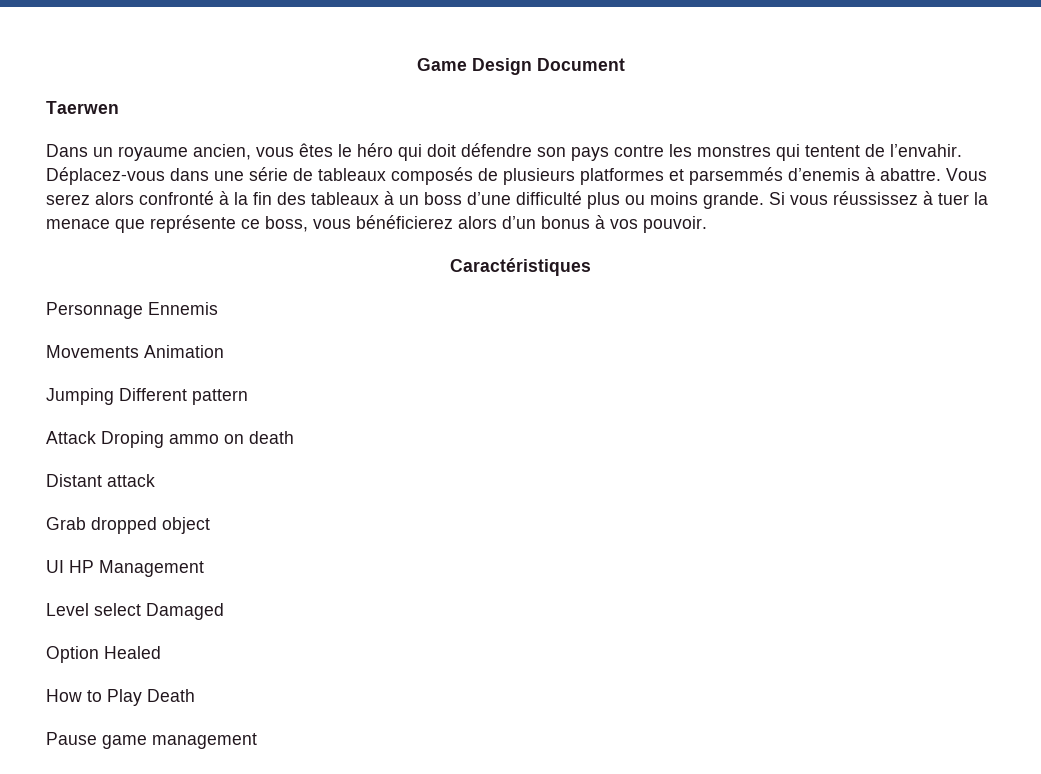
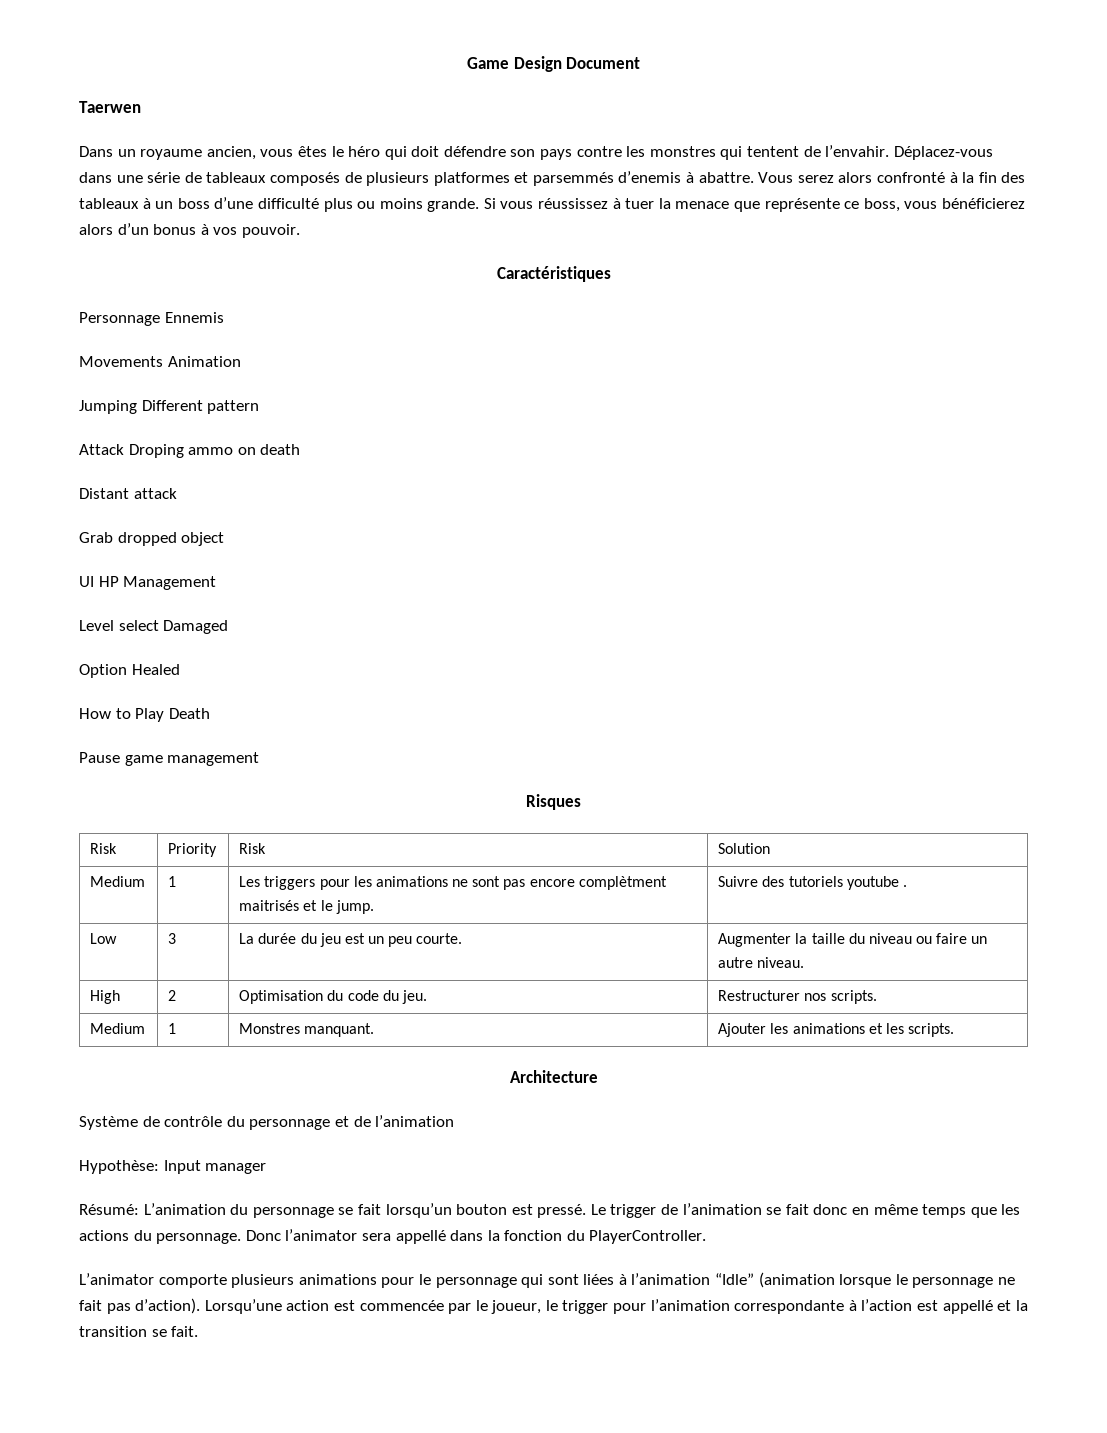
(257, 741) none -> [526,794,581,810] [90,843,118,854] [168,843,218,857] [239,843,267,854] [718,843,771,854] [90,876,146,887] [168,876,177,887] [239,876,667,890] [239,900,374,914] [718,876,907,890] [90,933,118,944] [168,933,177,944] [239,933,463,947] [718,933,988,947] [718,957,805,968] [90,990,121,1004] [168,990,177,1001] [239,990,427,1004] [718,990,877,1004] [90,1023,146,1034] [168,1023,177,1034] [239,1023,375,1037] [718,1023,955,1037] [509,1070,598,1083] [79,1115,455,1130] [79,1160,267,1174] [79,1203,1021,1218] [79,1229,707,1244] [79,1272,1016,1288] [79,1298,1028,1314] [79,1326,199,1337] // Risques // Risk | Priority | Risk | Solution // Medium | 1 | Les triggers pour les animations ne sont pas encore complètment maitrisés et le jump. | Suivre des tutoriels youtube . // Low | 3 | La durée du jeu est un peu courte. | Augmenter la taille du niveau ou faire un autre niveau. // High | 2 | Optimisation du code du jeu. | Restructurer nos scripts. // Medium | 1 | Monstres manquant. | Ajouter les animations et les scripts. // Architecture // Système de contrôle du personnage et de l’animation // Hypothèse: Input manager // Résumé: L’animation du personnage se fait lorsqu’un bouton est pressé. Le trigger de l’animation se fait donc en même temps que les actions du personnage. Donc l’animator sera appellé dans la fonction du PlayerController. // L’animator comporte plusieurs animations pour le personnage qui sont liées à l’animation “Idle” (animation lorsque le personnage ne fait pas d’action). Lorsqu’une action est commencée par le joueur, le trigger pour l’animation correspondante à l’action est appellé et la transition se fait.

